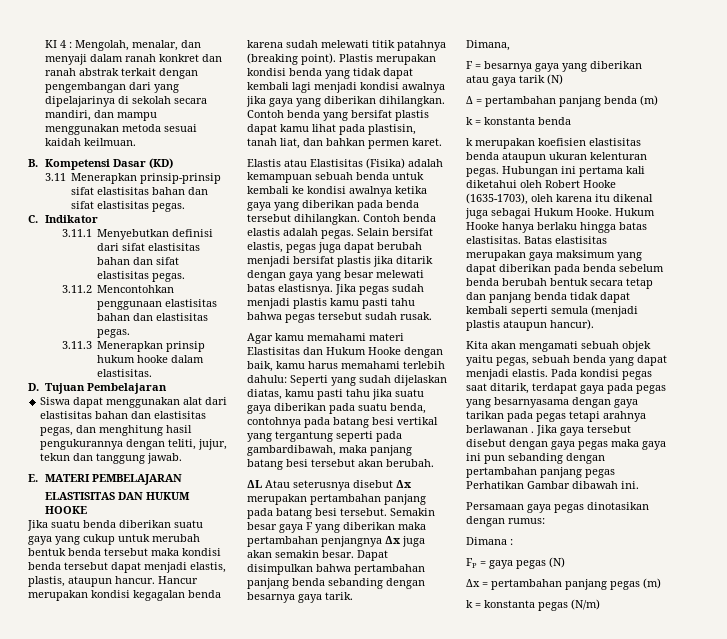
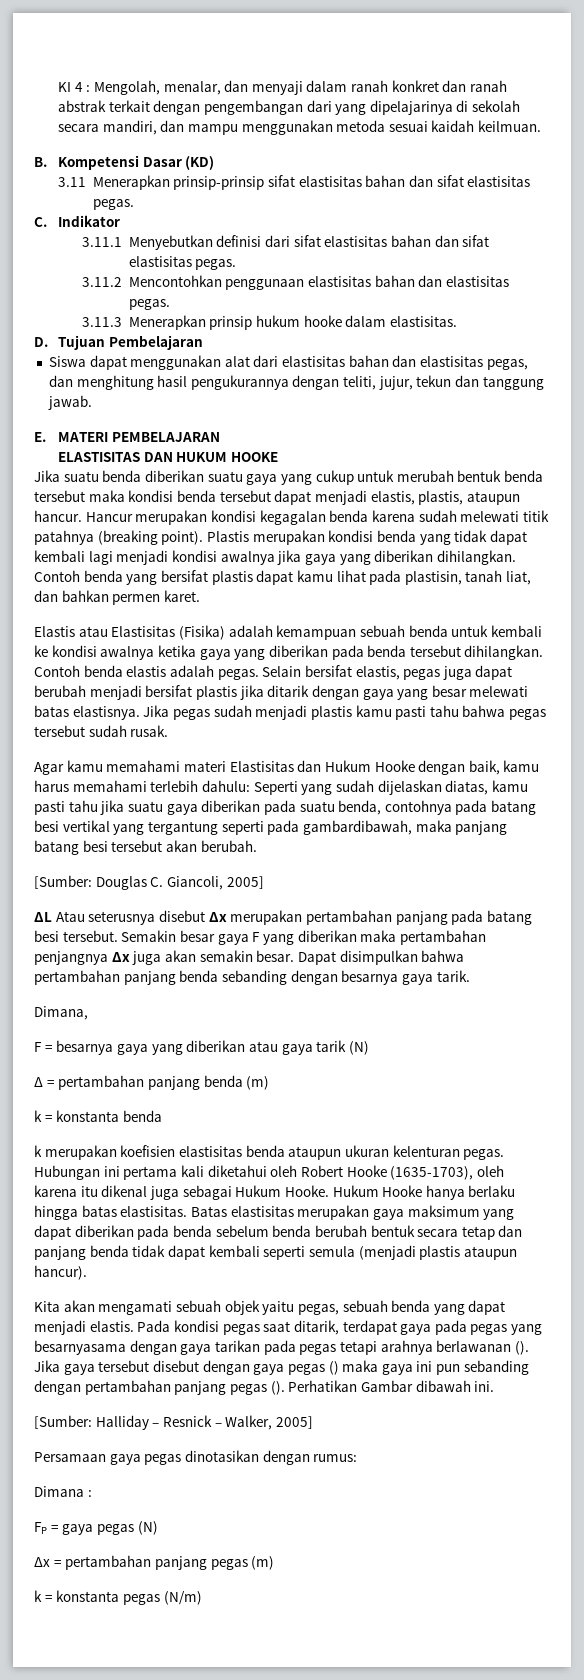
(434, 463) none -> [34,875,264,890] // [Sumber: Douglas C. Giancoli, 2005]
[531,431,534,433] . -> [514,1341,529,1355] ().
(608, 445) none -> [328,1361,339,1375] ()
(615, 473) none -> [270,1381,285,1395] ().
(639, 485) none -> [34,1415,313,1430] // [Sumber: Halliday – Resnick – Walker, 2005]

